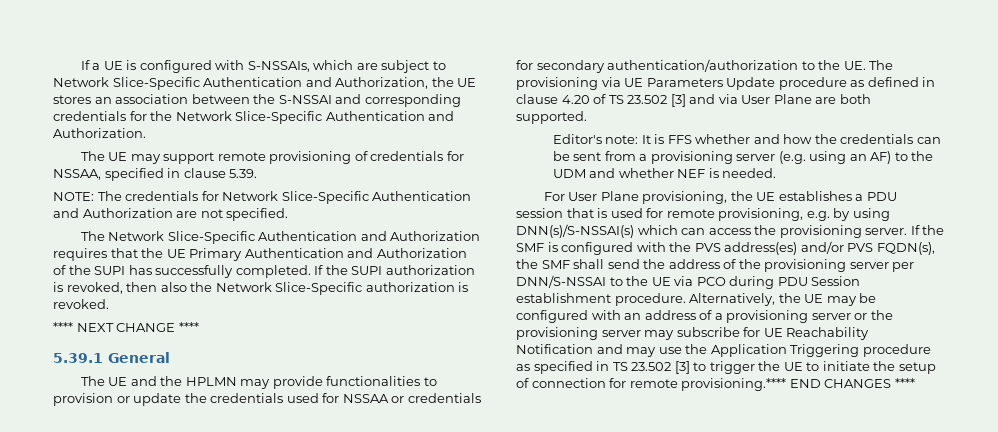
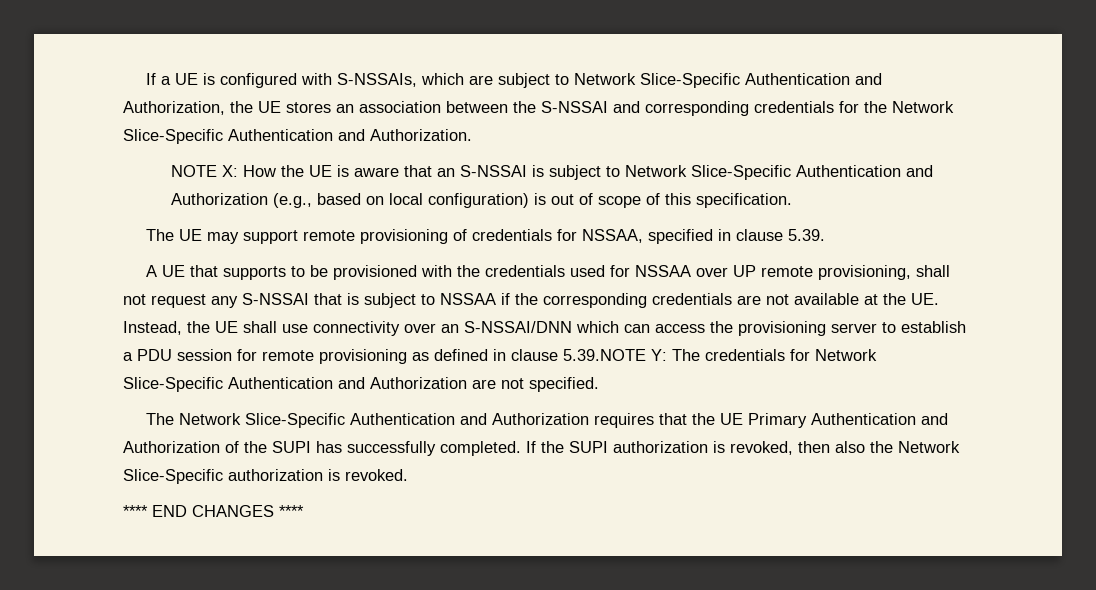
(146, 133) none -> [171,165,934,180] [171,193,793,208] // NOTE X: How the UE is aware that an S-NSSAI is subject to Network Slice-Specific Authentication and Authorization (e.g., based on local configuration) is out of scope of this specification.
[53,192,94,201] NOTE: -> [146,265,951,280] [123,293,939,308] [123,321,966,336] [123,349,667,364] A UE that supports to be provisioned with the credentials used for NSSAA over UP remote provisioning, shall not request any S-NSSAI that is subject to NSSAA if the corresponding credentials are not available at the UE. Instead, the UE shall use connectivity over an S-NSSAI/DNN which can access the provisioning server to establish a PDU session for remote provisioning as defined in clause 5.39.NOTE Y:
[76,322,199,332] [53,352,170,363] [80,376,437,389] [53,393,481,406] [516,59,894,73] [516,77,936,90] [516,94,871,107] [516,111,587,124] [552,134,941,144] [552,151,934,164] [552,168,777,178] [543,191,897,204] [516,208,890,221] [516,224,945,238] [516,241,935,255] [516,259,915,272] [516,275,861,289] [516,293,877,306] [516,310,893,323] [516,327,870,340] [516,344,931,357] [516,361,936,374] [516,378,787,391] NEXT CHANGE **** // 5.39.1 General // The UE and the HPLMN may provide functionalities to provision or update the credentials used for NSSAA or credentials for secondary authentication/authorization to the UE. The provisioning via UE Parameters Update procedure as defined in clause 4.20 of TS 23.502 [3] and via User Plane are both supported. // Editor's note: It is FFS whether and how the credentials can be sent from a provisioning server (e.g. using an AF) to the UDM and whether NEF is needed. // For User Plane provisioning, the UE establishes a PDU session that is used for remote provisioning, e.g. by using DNN(s)/S-NSSAI(s) which can access the provisioning server. If the SMF is configured with the PVS address(es) and/or PVS FQDN(s), the SMF shall send the address of the provisioning server per DNN/S-NSSAI to the UE via PCO during PDU Session establishment procedure. Alternatively, the UE may be configured with an address of a provisioning server or the provisioning server may subscribe for UE Reachability Notification and may use the Application Triggering procedure as specified in TS 23.502 [3] to trigger the UE to initiate the setup of connection for remote provisioning.**** -> (148, 511) none

